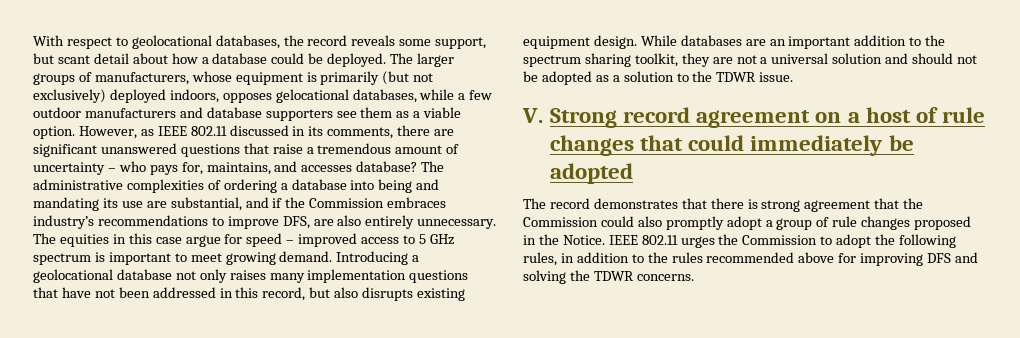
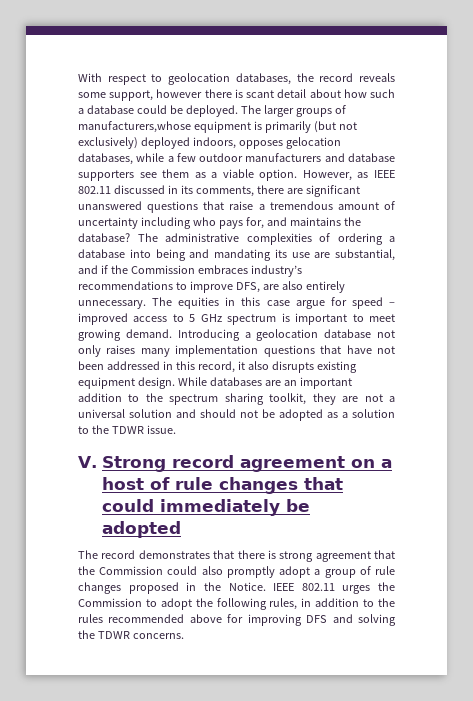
[131,35,212,49] geolocational -> [168,73,231,85] geolocation
[33,53,54,64] but -> [156,89,243,98] however there is
(198, 58) none -> [370,89,395,98] such
[94,71,232,85] manufacturers, whose -> [78,121,191,133] manufacturers,whose
[275,89,349,103] gelocational -> [285,137,341,149] gelocation
[107,168,116,172] – -> [140,217,191,229] including
[206,161,353,175] maintains, and accesses -> [266,217,361,226] and maintains the
[33,269,113,283] geolocational -> [256,329,319,341] geolocation
[309,287,331,298] but -> [237,361,245,370] it

